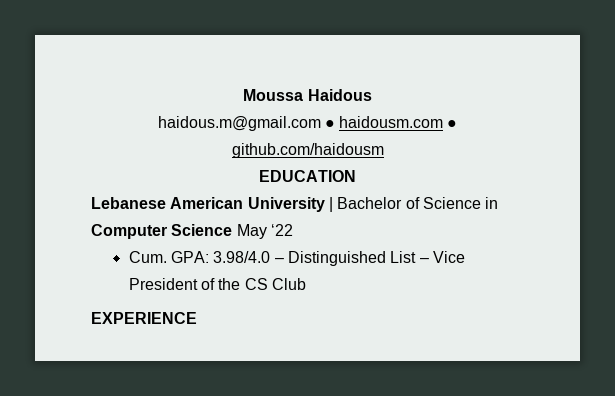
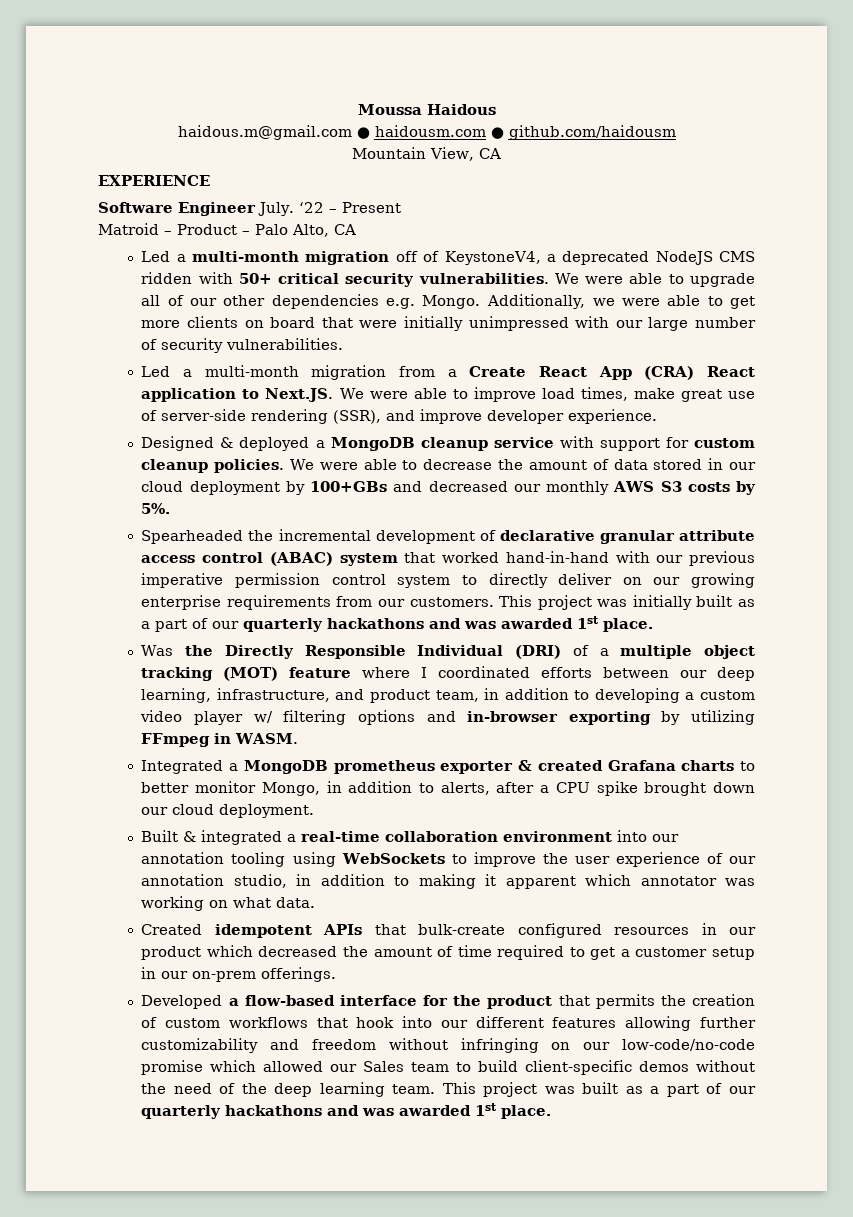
[259,170,356,182] [91,197,499,212] [91,224,293,239] [128,251,465,266] [128,278,306,290] [91,312,197,324] EDUCATION // Lebanese American University | Bachelor of Science in Computer Science May ‘22 // Cum. GPA: 3.98/4.0 – Distinguished List – Vice President of the CS Club // EXPERIENCE -> [352,147,501,161] [98,175,210,186] [98,202,401,216] [98,223,356,237] [141,251,755,265] [141,272,755,287] [141,294,756,309] [141,316,756,331] [141,338,344,353] [141,365,755,380] [141,387,756,402] [141,409,658,424] [141,436,755,451] [141,458,757,473] [141,481,756,495] [141,503,171,514] [141,529,755,544] [141,551,755,566] [141,573,755,588] [141,595,756,610] [141,616,654,632] [141,645,755,659] [141,666,755,681] [141,688,755,703] [140,710,755,725] [141,733,299,747] [141,760,755,774] [141,781,755,796] [141,804,315,818] [141,830,680,845] [141,852,757,867] [141,874,756,889] [141,896,316,911] [141,923,757,938] [141,945,755,960] [141,967,337,982] [141,994,755,1009] [141,1016,756,1031] [141,1038,755,1053] [141,1060,756,1075] [141,1082,756,1097] [141,1103,552,1119] Mountain View, CA // EXPERIENCE // Software Engineer July. ‘22 – Present // Matroid – Product – Palo Alto, CA // Led a multi-month migration off of KeystoneV4, a deprecated NodeJS CMS ridden with 50+ critical security vulnerabilities. We were able to upgrade all of our other dependencies e.g. Mongo. Additionally, we were able to get more clients on board that were initially unimpressed with our large number of security vulnerabilities. // Led a multi-month migration from a Create React App (CRA) React application to Next.JS. We were able to improve load times, make great use of server-side rendering (SSR), and improve developer experience. // Designed & deployed a MongoDB cleanup service with support for custom cleanup policies. We were able to decrease the amount of data stored in our cloud deployment by 100+GBs and decreased our monthly AWS S3 costs by 5%. // Spearheaded the incremental development of declarative granular attribute access control (ABAC) system that worked hand-in-hand with our previous imperative permission control system to directly deliver on our growing enterprise requirements from our customers. This project was initially built as a part of our quarterly hackathons and was awarded 1st place. // Was the Directly Responsible Individual (DRI) of a multiple object tracking (MOT) feature where I coordinated efforts between our deep learning, infrastructure, and product team, in addition to developing a custom video player w/ filtering options and in-browser exporting by utilizing FFmpeg in WASM. // Integrated a MongoDB prometheus exporter & created Grafana charts to better monitor Mongo, in addition to alerts, after a CPU spike brought down our cloud deployment. // Built & integrated a real-time collaboration environment into our annotation tooling using WebSockets to improve the user experience of our annotation studio, in addition to making it apparent which annotator was working on what data. // Created idempotent APIs that bulk-create configured resources in our product which decreased the amount of time required to get a customer setup in our on-prem offerings. // Developed a flow-based interface for the product that permits the creation of custom workflows that hook into our different features allowing further customizability and freedom without infringing on our low-code/no-code promise which allowed our Sales team to build client-specific demos without the need of the deep learning team. This project was built as a part of our quarterly hackathons and was awarded 1st place.

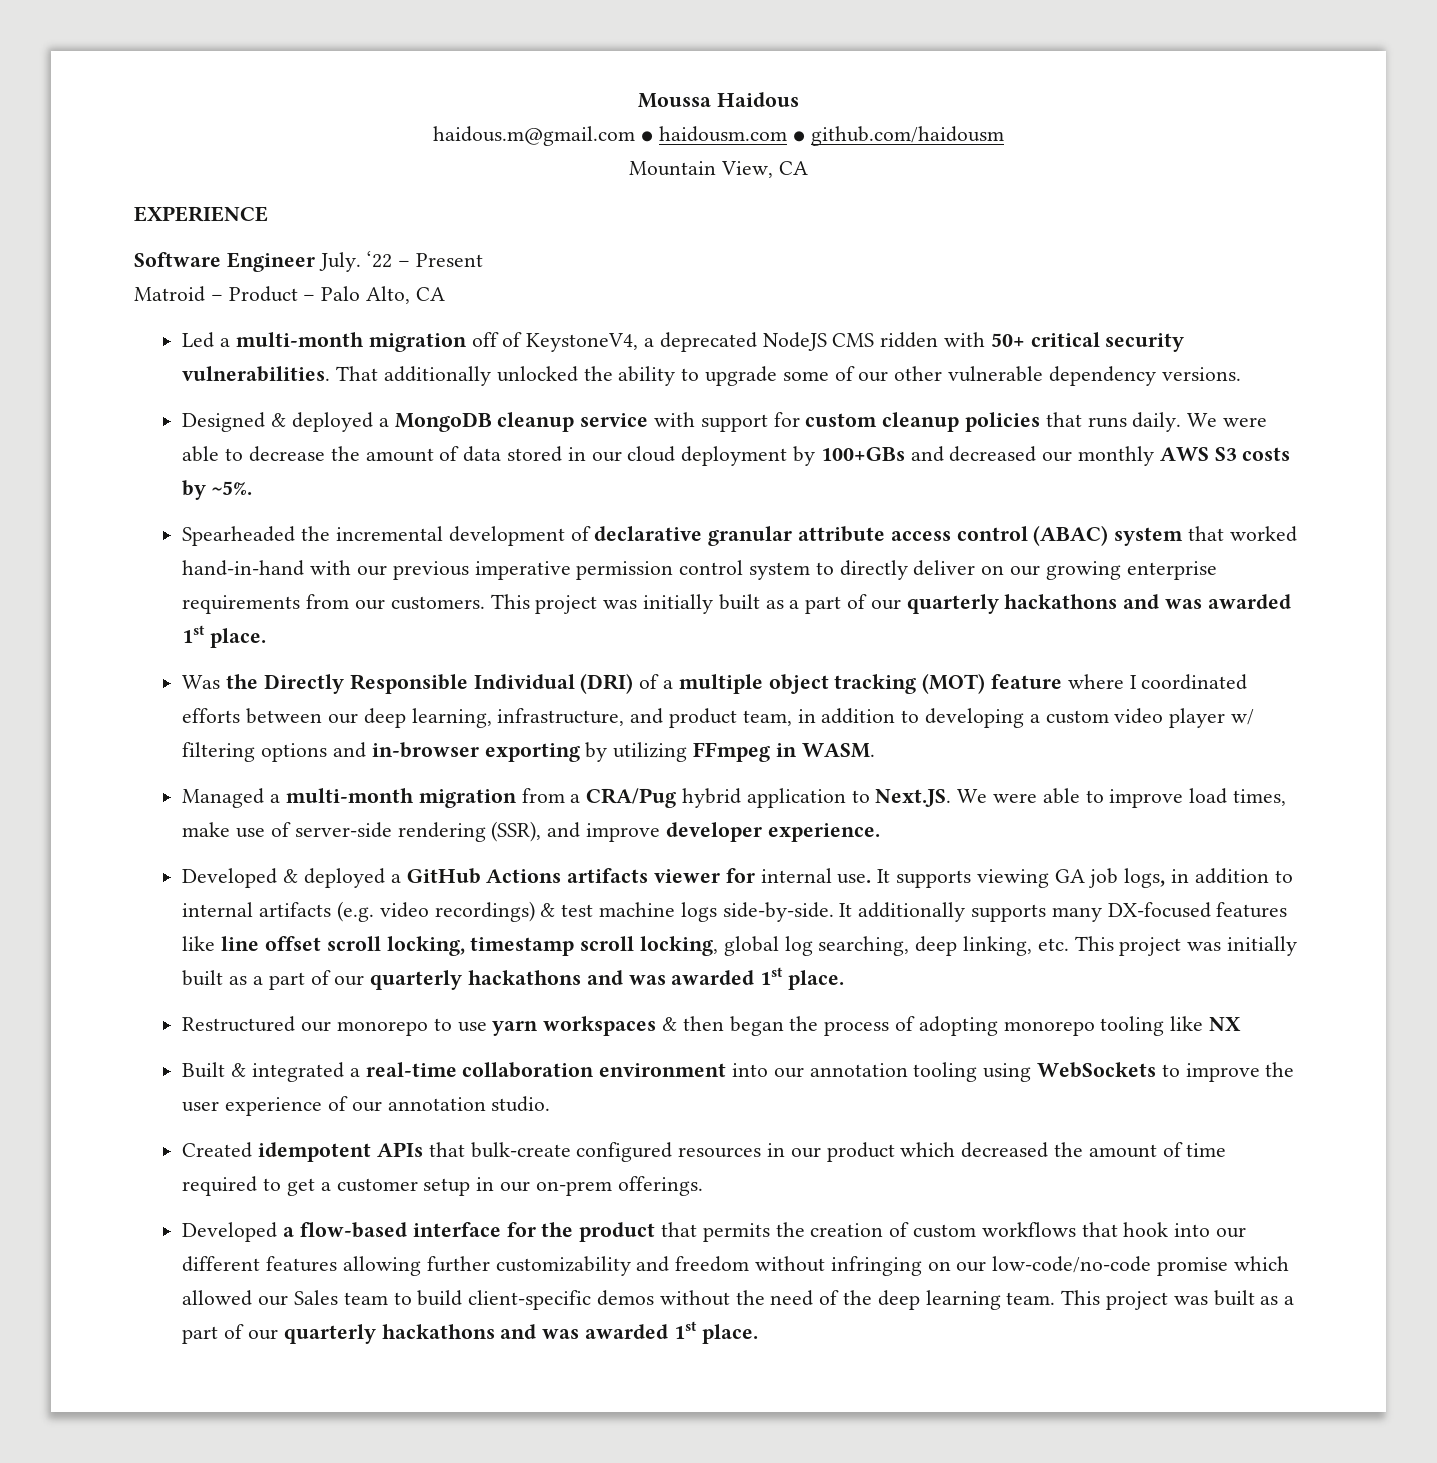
[554,273,663,284] We were able -> [336,366,676,386] That additionally unlocked the ability
[141,295,161,306] all -> [782,371,829,381] some
[271,294,756,309] [141,316,756,331] [141,338,344,353] [141,365,755,380] [141,387,756,402] [141,409,658,424] dependencies e.g. Mongo. Additionally, we were able to get more clients on board that were initially unimpressed with our large number of security vulnerabilities. // Led a multi-month migration from a Create React App (CRA) React application to Next.JS. We were able to improve load times, make great use of server-side rendering (SSR), and improve developer experience. -> [948,366,1241,386] vulnerable dependency versions.
[214,459,285,473] policies. -> [965,412,1182,432] policies that runs daily.
[141,503,171,514] 5%. -> [212,481,253,495] ~5%.
[141,760,755,774] [141,781,755,796] [141,804,315,818] Integrated a MongoDB prometheus exporter & created Grafana charts to better monitor Mongo, in addition to alerts, after a CPU spike brought down our cloud deployment. -> [182,788,1287,808] [182,821,880,842] [182,868,1293,888] [182,901,1288,922] [182,936,1298,956] [182,967,845,990] [182,1016,1242,1036] Managed a multi-month migration from a CRA/Pug hybrid application to Next.JS. We were able to improve load times, make use of server-side rendering (SSR), and improve developer experience. // Developed & deployed a GitHub Actions artifacts viewer for internal use. It supports viewing GA job logs, in addition to internal artifacts (e.g. video recordings) & test machine logs side-by-side. It additionally supports many DX-focused features like line offset scroll locking, timestamp scroll locking, global log searching, deep linking, etc. This project was initially built as a part of our quarterly hackathons and was awarded 1st place. // Restructured our monorepo to use yarn workspaces & then began the process of adopting monorepo tooling like NX
[233,874,756,889] [141,896,316,911] studio, in addition to making it apparent which annotator was working on what data. -> [491,1096,551,1112] studio.

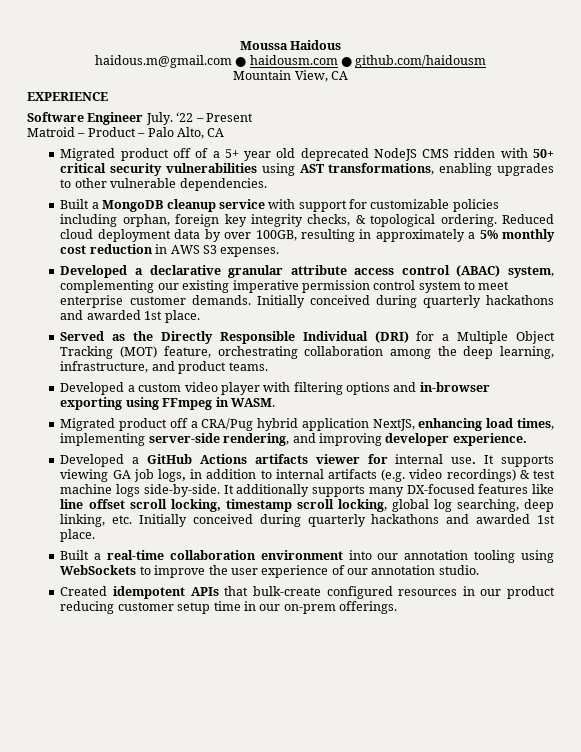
[182,332,655,352] Led a multi-month migration off of KeystoneV4, a -> [60,148,296,161] Migrated product off of a 5+ year old
[182,366,1241,386] [182,412,373,432] vulnerabilities. That additionally unlocked the ability to upgrade some of our other vulnerable dependency versions. // Designed & deployed -> [166,163,554,176] [60,178,267,191] [60,199,90,209] vulnerabilities using AST transformations, enabling upgrades to other vulnerable dependencies. // Built
[805,412,1268,432] [182,446,1291,466] [182,480,253,500] [182,526,591,546] custom cleanup policies that runs daily. We were able to decrease the amount of data stored in our cloud deployment by 100+GBs and decreased our monthly AWS S3 costs by ~5%. // Spearheaded the incremental development of -> [370,199,499,212] [60,214,554,227] [60,229,555,242] [60,244,280,257] [60,265,144,278] customizable policies including orphan, foreign key integrity checks, & topological ordering. Reduced cloud deployment data by over 100GB, resulting in approximately a 5% monthly cost reduction in AWS S3 expenses. // Developed a
[1114,526,1297,546] [182,560,469,580] system that worked hand-in-hand with our previous -> [508,266,554,278] [60,280,230,293] system, complementing our existing
[839,560,1217,580] [182,594,1291,614] [182,625,267,648] [182,675,221,689] directly deliver on our growing enterprise requirements from our customers. This project was initially built as a part of our quarterly hackathons and was awarded 1st place. // Was -> [478,281,510,290] [60,295,554,308] [60,310,200,323] [60,331,126,341] meet enterprise customer demands. Initially conceived during quarterly hackathons and awarded 1st place. // Served as
[639,673,1248,694] [182,708,358,724] of a multiple object tracking (MOT) feature where I coordinated efforts between our -> [416,331,555,344] [60,346,457,359] for a Multiple Object Tracking (MOT) feature, orchestrating collaboration among the
[742,708,1025,728] team, in addition to developing -> [228,362,268,371] [60,382,125,395] teams. // Developed
[1231,709,1255,725] w/ -> [263,382,291,392] with
[585,742,688,762] by utilizing -> [125,397,159,410] using
[182,788,1287,808] [182,821,661,842] Managed a multi-month migration from a CRA/Pug hybrid application to Next.JS. We were able to improve load times, make use of server-side rendering (SSR), and improve -> [60,418,554,431] [60,433,382,446] Migrated product off a CRA/Pug hybrid application NextJS, enhancing load times, implementing server-side rendering, and improving
[283,868,385,888] & deployed -> (125, 460) none
[1074,936,1298,956] [182,967,845,990] [182,1016,1242,1036] [182,1062,344,1082] This project was initially built as a part of our quarterly hackathons and was awarded 1st place. // Restructured our monorepo to use yarn workspaces & then began the process of adopting monorepo tooling like NX // Built & integrated -> [139,514,555,527] [60,529,96,542] [60,550,90,560] Initially conceived during quarterly hackathons and awarded 1st place. // Built
[900,1142,1227,1158] [182,1176,331,1196] which decreased the amount of time required to get a -> [60,601,115,614] reducing
(471, 1187) none -> [213,601,241,611] time
[182,1222,1247,1242] [182,1256,1289,1276] [182,1290,1295,1310] [182,1321,758,1344] // Developed a flow-based interface for the product that permits the creation of custom workflows that hook into our different features allowing further customizability and freedom without infringing on our low-code/no-code promise which allowed our Sales team to build client-specific demos without the need of the deep learning team. This project was built as a part of our quarterly hackathons and was awarded 1st place. -> (398, 607) none

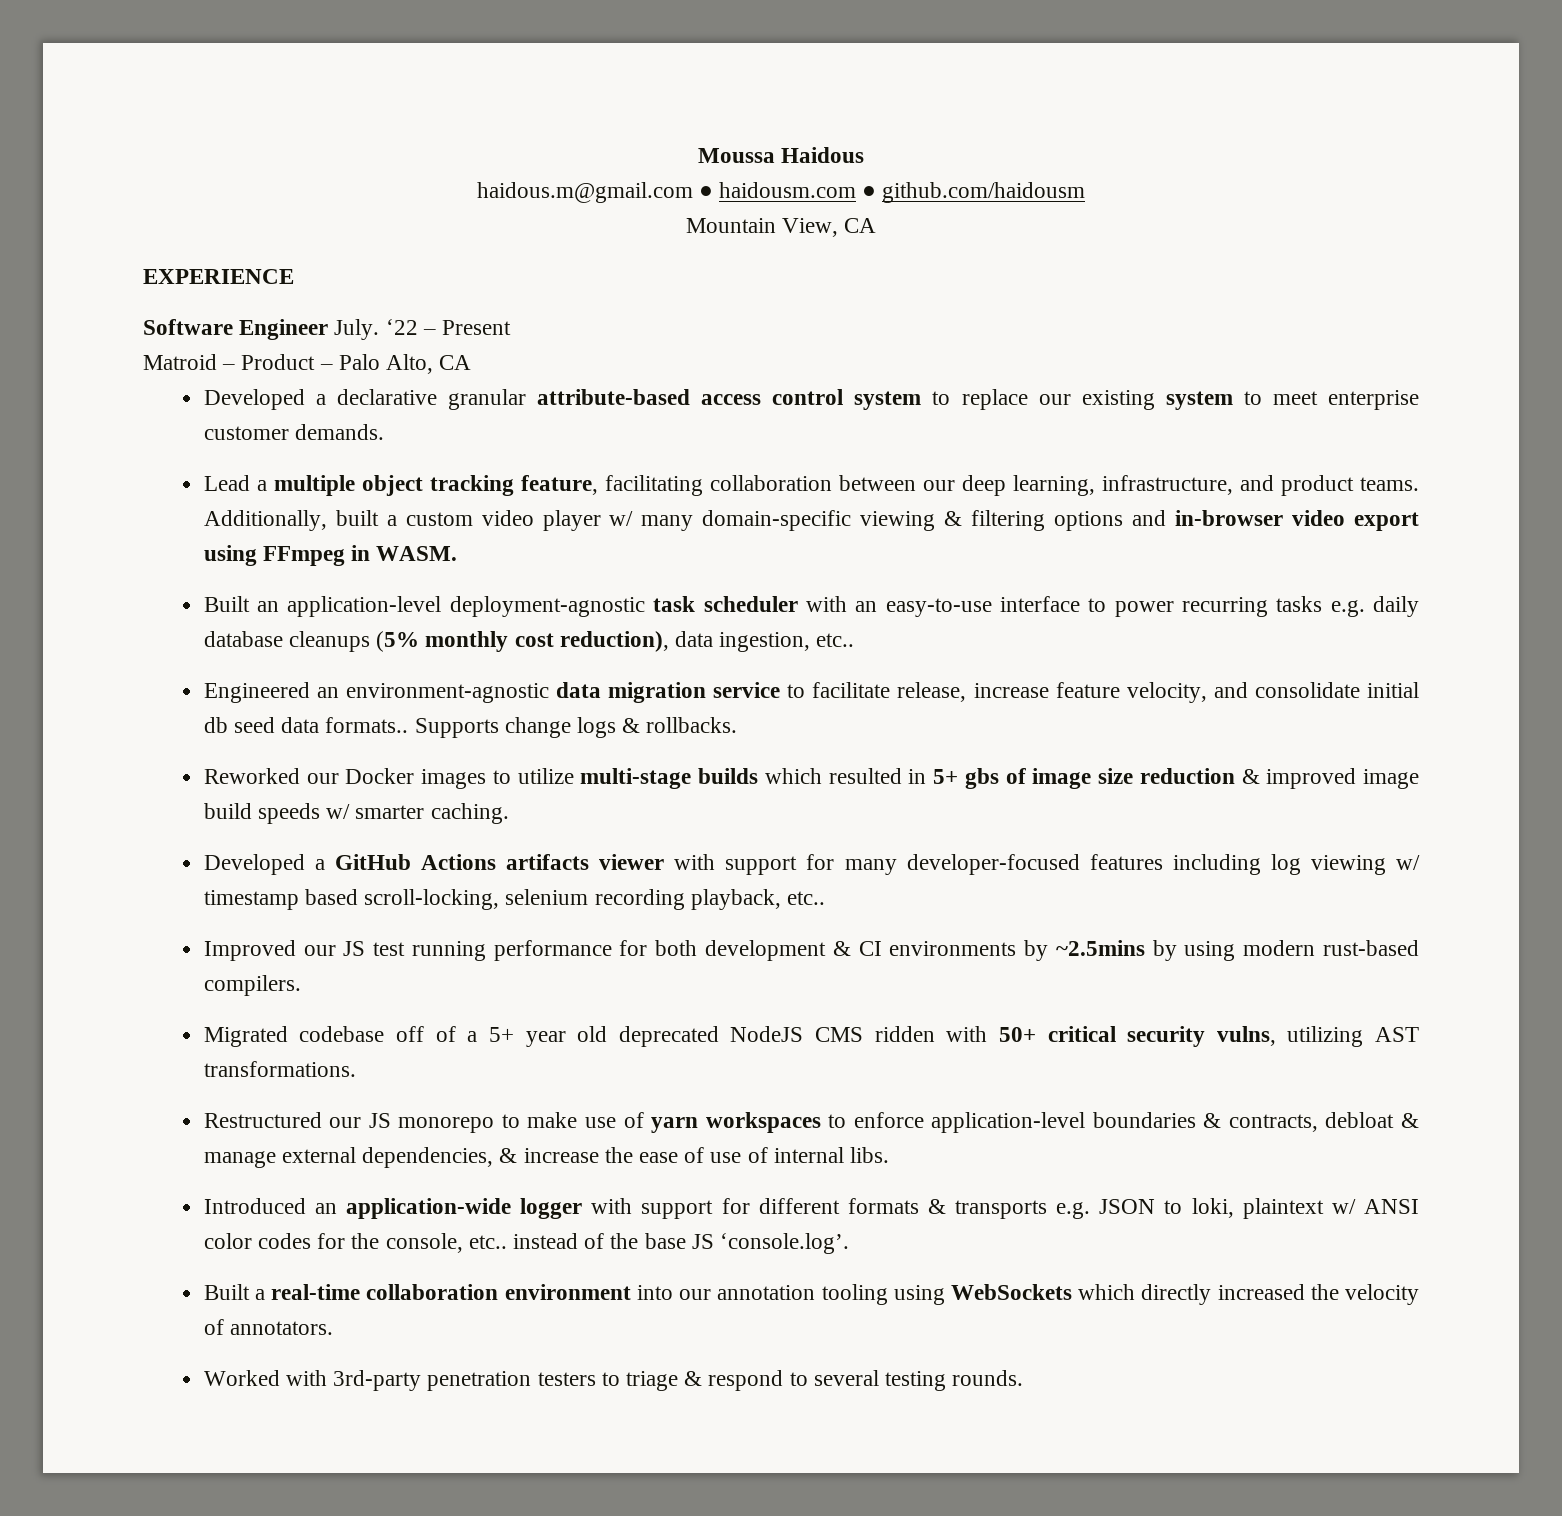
[60,148,169,161] // Migrated product -> [203,389,1419,410] [203,424,384,440] [203,475,1419,496] [203,510,1419,531] [203,545,458,566] [203,596,1420,617] [203,631,855,652] [203,682,1419,703] [203,717,738,738] [203,768,1419,789] [203,803,509,824] [203,854,1420,875] [203,889,826,910] [203,940,1419,961] [203,975,301,996] [203,1026,385,1047] // Developed a declarative granular attribute-based access control system to replace our existing system to meet enterprise customer demands. // Lead a multiple object tracking feature, facilitating collaboration between our deep learning, infrastructure, and product teams. Additionally, built a custom video player w/ many domain-specific viewing & filtering options and in-browser video export using FFmpeg in WASM. // Built an application-level deployment-agnostic task scheduler with an easy-to-use interface to power recurring tasks e.g. daily database cleanups (5% monthly cost reduction), data ingestion, etc.. // Engineered an environment-agnostic data migration service to facilitate release, increase feature velocity, and consolidate initial db seed data formats.. Supports change logs & rollbacks. // Reworked our Docker images to utilize multi-stage builds which resulted in 5+ gbs of image size reduction & improved image build speeds w/ smarter caching. // Developed a GitHub Actions artifacts viewer with support for many developer-focused features including log viewing w/ timestamp based scroll-locking, selenium recording playback, etc.. // Improved our JS test running performance for both development & CI environments by ~2.5mins by using modern rust-based compilers. // Migrated codebase
[166,163,554,176] [60,178,267,191] [60,199,499,212] [60,214,554,227] [60,229,555,242] [60,244,280,257] [60,265,554,278] [60,280,510,293] [60,295,554,308] [60,310,200,323] [60,331,555,344] [60,346,554,359] [60,361,268,374] [60,382,490,395] [60,397,275,410] [60,418,554,431] [60,433,527,446] [60,454,554,467] [60,469,555,482] [60,484,554,497] [60,499,554,512] [60,514,555,527] [60,529,96,542] vulnerabilities using AST transformations, enabling upgrades to other vulnerable dependencies. // Built a MongoDB cleanup service with support for customizable policies including orphan, foreign key integrity checks, & topological ordering. Reduced cloud deployment data by over 100GB, resulting in approximately a 5% monthly cost reduction in AWS S3 expenses. // Developed a declarative granular attribute access control (ABAC) system, complementing our existing imperative permission control system to meet enterprise customer demands. Initially conceived during quarterly hackathons and awarded 1st place. // Served as the Directly Responsible Individual (DRI) for a Multiple Object Tracking (MOT) feature, orchestrating collaboration among the deep learning, infrastructure, and product teams. // Developed a custom video player with filtering options and in-browser exporting using FFmpeg in WASM. // Migrated product off a CRA/Pug hybrid application NextJS, enhancing load times, implementing server-side rendering, and improving developer experience. // Developed a GitHub Actions artifacts viewer for internal use. It supports viewing GA job logs, in addition to internal artifacts (e.g. video recordings) & test machine logs side-by-side. It additionally supports many DX-focused features like line offset scroll locking, timestamp scroll locking, global log searching, deep linking, etc. Initially conceived during quarterly hackathons and awarded 1st place. -> [1216,1026,1420,1047] [203,1061,356,1077] [203,1112,1419,1133] [203,1147,890,1168] [203,1198,1419,1219] [203,1233,850,1254] vulns, utilizing AST transformations. // Restructured our JS monorepo to make use of yarn workspaces to enforce application-level boundaries & contracts, debloat & manage external dependencies, & increase the ease of use of internal libs. // Introduced an application-wide logger with support for different formats & transports e.g. JSON to loki, plaintext w/ ANSI color codes for the console, etc.. instead of the base JS ‘console.log’.
[139,565,479,578] [60,586,555,599] [60,601,398,614] to improve the user experience of our annotation studio. // Created idempotent APIs that bulk-create configured resources in our product reducing customer setup time in our on-prem offerings. -> [1078,1284,1419,1305] [203,1319,333,1335] [203,1370,1024,1391] which directly increased the velocity of annotators. // Worked with 3rd-party penetration testers to triage & respond to several testing rounds.

